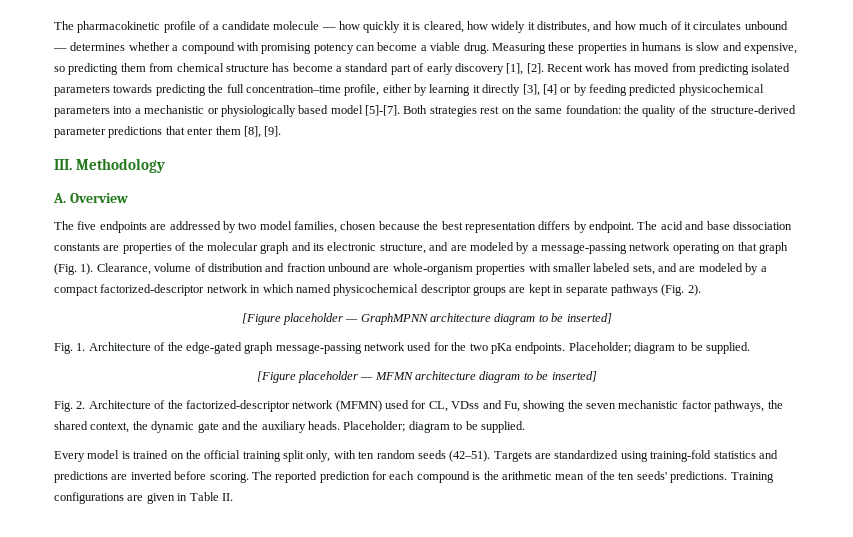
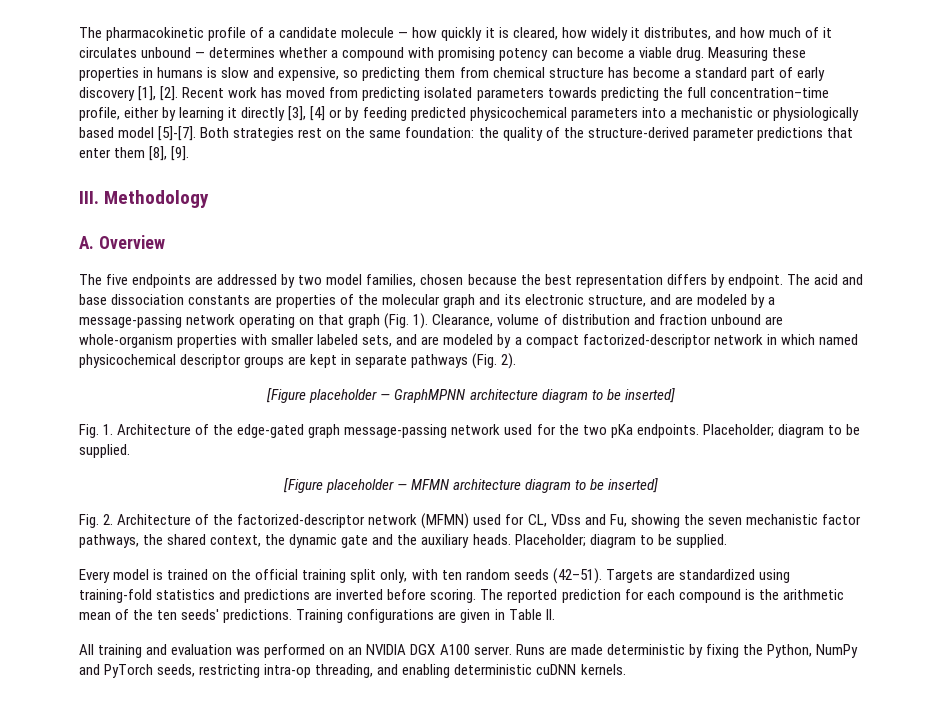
(233, 497) none -> [79,644,858,658] [79,664,626,678] // All training and evaluation was performed on an NVIDIA DGX A100 server. Runs are made deterministic by fixing the Python, NumPy and PyTorch seeds, restricting intra-op threading, and enabling deterministic cuDNN kernels.

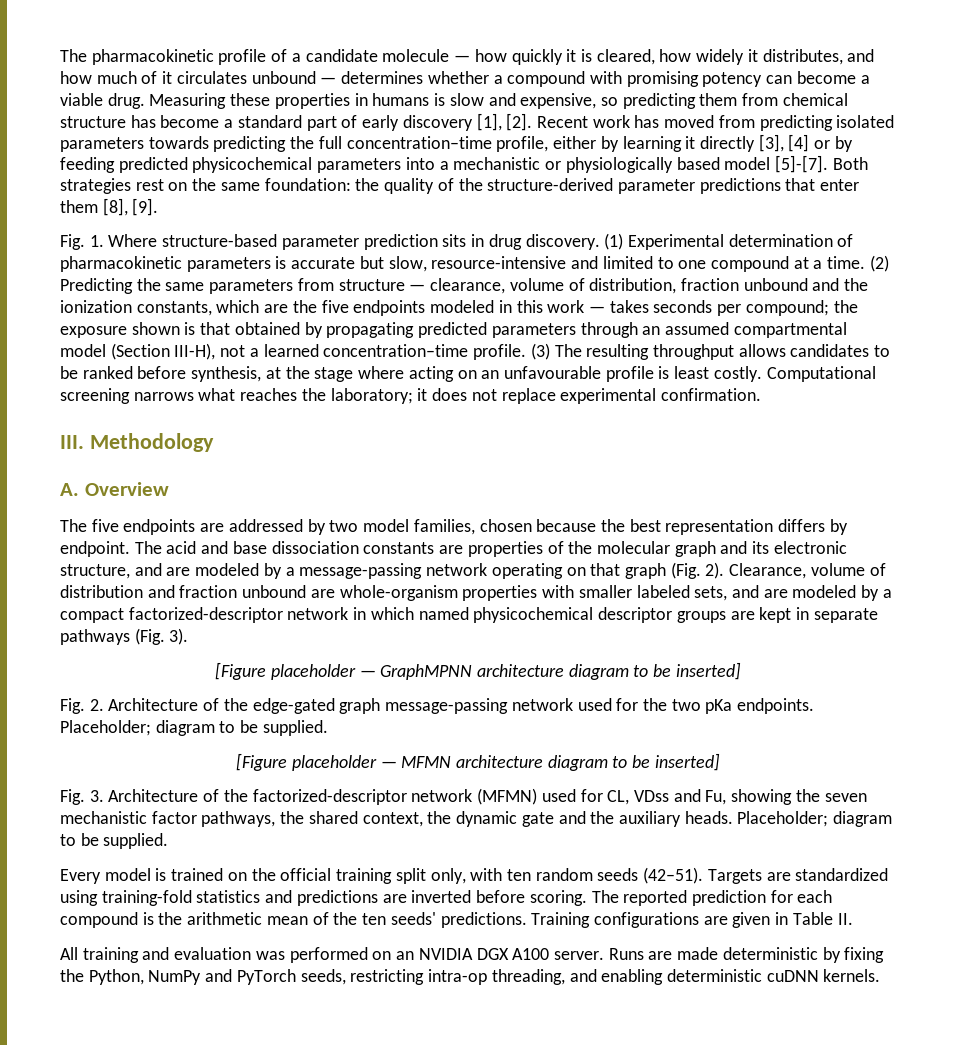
(190, 153) none -> [60,233,854,250] [60,255,889,272] [60,278,869,294] [60,300,858,316] [60,322,847,338] [60,343,891,360] [60,366,876,382] [60,388,761,404] // Fig. 1. Where structure-based parameter prediction sits in drug discovery. (1) Experimental determination of pharmacokinetic parameters is accurate but slow, resource-intensive and limited to one compound at a time. (2) Predicting the same parameters from structure — clearance, volume of distribution, fraction unbound and the ionization constants, which are the five endpoints modeled in this work — takes seconds per compound; the exposure shown is that obtained by propagating predicted parameters through an assumed compartmental model (Section III-H), not a learned concentration–time profile. (3) The resulting throughput allows candidates to be ranked before synthesis, at the stage where acting on an unfavourable profile is least costly. Computational screening narrows what reaches the laboratory; it does not replace experimental confirmation.
[413,313,429,329] 1). -> [705,562,725,579] 2).
[501,353,517,369] 2). -> [169,628,189,645] 3).
[103,424,114,435] 1. -> [89,699,104,711] 2.
[103,514,114,525] 2. -> [89,790,104,802] 3.

